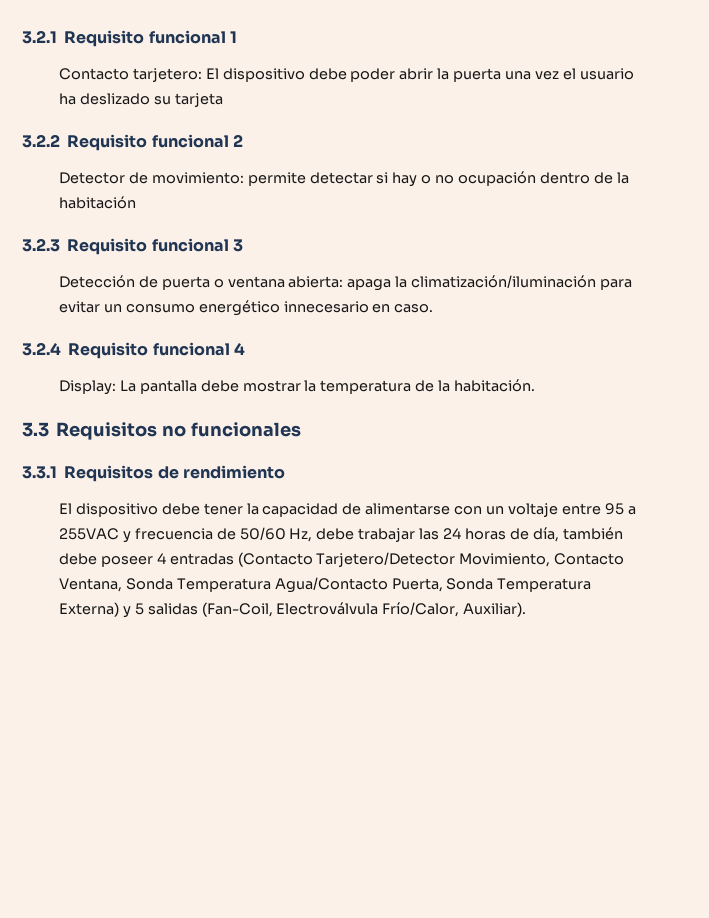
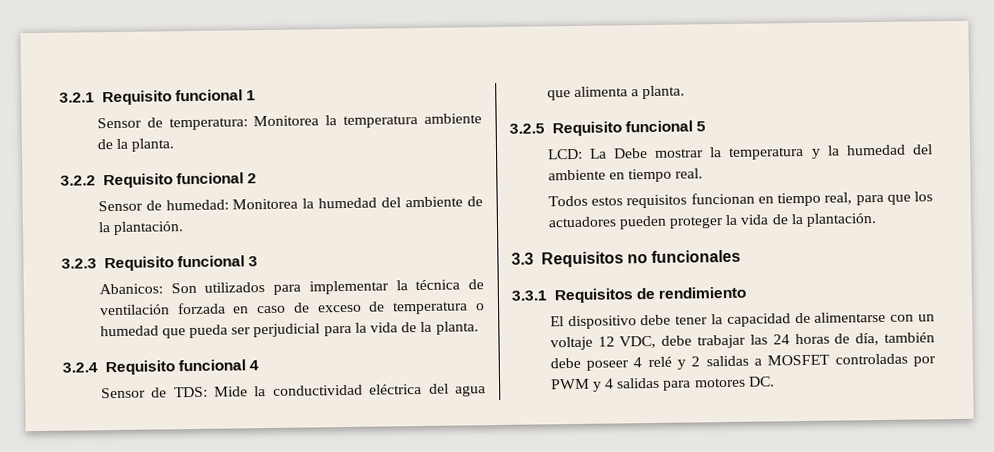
[58,68,634,82] [58,93,223,107] [22,134,243,151] [58,171,629,187] [58,196,136,209] Contacto tarjetero: El dispositivo debe poder abrir la puerta una vez el usuario ha deslizado su tarjeta // 3.2.2 Requisito funcional 2 // Detector de movimiento: permite detectar si hay o no ocupación dentro de la habitación -> [96,113,482,131] [96,138,175,152] [60,172,258,189] [97,196,483,212] [97,221,184,236] Sensor de temperatura: Monitorea la temperatura ambiente de la planta. // 3.2.2 Requisito funcional 2 // Sensor de humedad: Monitorea la humedad del ambiente de la plantación.
[58,275,633,291] [58,300,434,316] [22,342,245,359] [58,379,536,395] Detección de puerta o ventana abierta: apaga la climatización/iluminación para evitar un consumo energético innecesario en caso. // 3.2.4 Requisito funcional 4 // Display: La pantalla debe mostrar la temperatura de la habitación. -> [98,279,484,295] [99,301,485,316] [99,321,479,339] [62,359,260,376] [100,383,486,399] [546,85,686,101] [509,120,707,137] [547,144,933,160] [547,168,704,183] [547,191,933,209] [547,213,878,230] Abanicos: Son utilizados para implementar la técnica de ventilación forzada en caso de exceso de temperatura o humedad que pueda ser perjudicial para la vida de la planta. // 3.2.4 Requisito funcional 4 // Sensor de TDS: Mide la conductividad eléctrica del agua que alimenta a planta. // 3.2.5 Requisito funcional 5 // LCD: La Debe mostrar la temperatura y la humedad del ambiente en tiempo real. // Todos estos requisitos funcionan en tiempo real, para que los actuadores pueden proteger la vida de la plantación.
[561,503,636,515] [58,527,313,543] entre 95 a 255VAC y frecuencia de 50/60 Hz, -> [597,335,657,349] 12 VDC,
[169,552,625,567] [58,577,592,593] [58,602,527,618] entradas (Contacto Tarjetero/Detector Movimiento, Contacto Ventana, Sonda Temperatura Agua/Contacto Puerta, Sonda Temperatura Externa) y 5 salidas (Fan-Coil, Electroválvula Frío/Calor, Auxiliar). -> [647,353,936,370] [550,376,775,392] relé y 2 salidas a MOSFET controladas por PWM y 4 salidas para motores DC.

